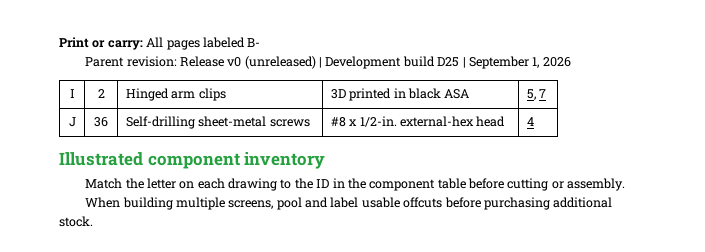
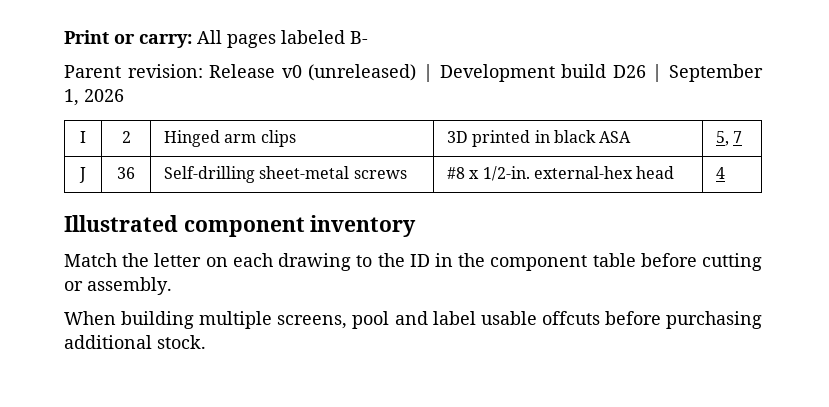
[437,57,460,67] D25 -> [612,65,646,78] D26

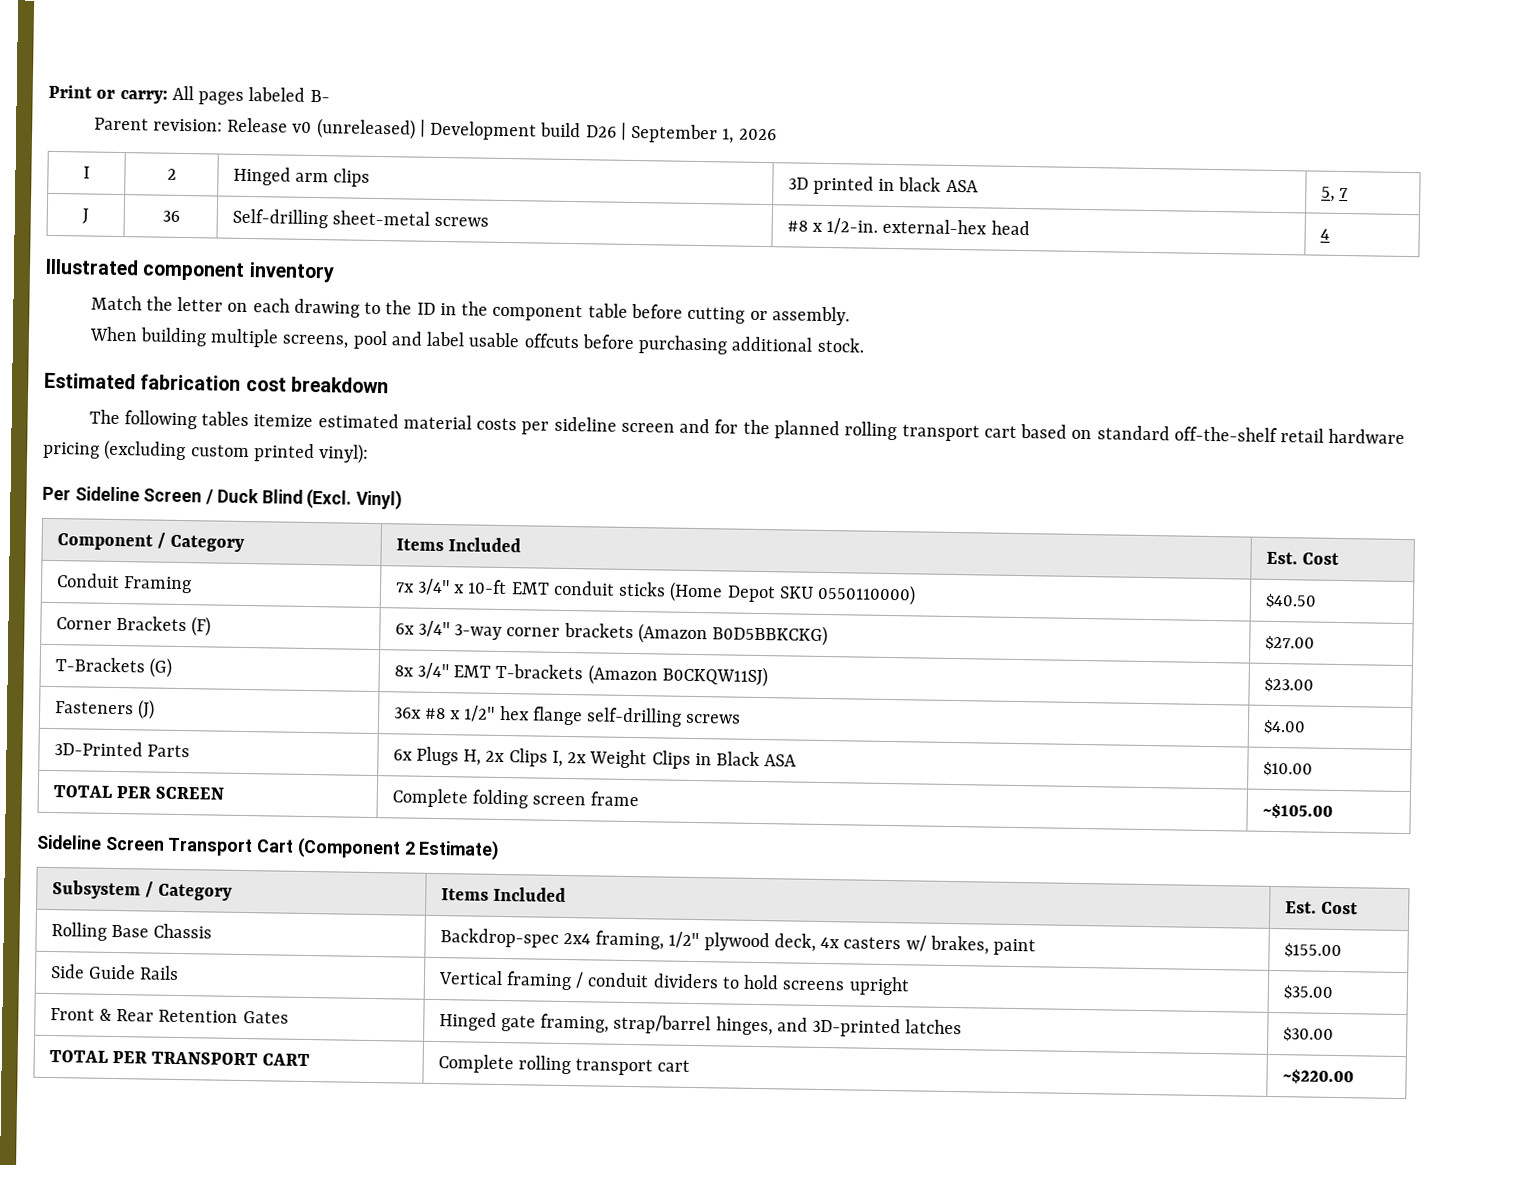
(206, 342) none -> [44,372,389,394] [88,409,1406,444] [43,439,370,464] [42,486,404,510] [56,532,246,552] [395,537,521,553] [1265,551,1339,565] [56,573,192,594] [394,578,917,606] [1264,593,1317,609] [55,615,212,637] [394,620,829,647] [1264,635,1315,651] [54,657,172,678] [393,662,768,688] [1263,677,1314,693] [54,699,155,720] [393,705,742,727] [1262,719,1306,735] [53,741,190,758] [392,746,798,769] [1262,761,1313,777] [52,785,225,800] [391,788,640,809] [1261,803,1333,819] [36,834,501,860] [51,880,234,901] [440,886,566,903] [1284,901,1358,915] [50,922,213,941] [439,928,1037,956] [1283,943,1342,959] [49,964,180,981] [437,970,910,996] [1282,985,1333,1000] [49,1008,289,1024] [438,1012,963,1038] [1282,1027,1334,1042] [48,1050,311,1067] [437,1054,691,1076] [1281,1069,1354,1085] // Estimated fabrication cost breakdown // The following tables itemize estimated material costs per sideline screen and for the planned rolling transport cart based on standard off-the-shelf retail hardware pricing (excluding custom printed vinyl): // Per Sideline Screen / Duck Blind (Excl. Vinyl) // Component / Category | Items Included | Est. Cost // Conduit Framing | 7x 3/4" x 10-ft EMT conduit sticks (Home Depot SKU 0550110000) | $40.50 // Corner Brackets (F) | 6x 3/4" 3-way corner brackets (Amazon B0D5BBKCKG) | $27.00 // T-Brackets (G) | 8x 3/4" EMT T-brackets (Amazon B0CKQW11SJ) | $23.00 // Fasteners (J) | 36x #8 x 1/2" hex flange self-drilling screws | $4.00 // 3D-Printed Parts | 6x Plugs H, 2x Clips I, 2x Weight Clips in Black ASA | $10.00 // TOTAL PER SCREEN | Complete folding screen frame | ~$105.00 // Sideline Screen Transport Cart (Component 2 Estimate) // Subsystem / Category | Items Included | Est. Cost // Rolling Base Chassis | Backdrop-spec 2x4 framing, 1/2" plywood deck, 4x casters w/ brakes, paint | $155.00 // Side Guide Rails | Vertical framing / conduit dividers to hold screens upright | $35.00 // Front & Rear Retention Gates | Hinged gate framing, strap/barrel hinges, and 3D-printed latches | $30.00 // TOTAL PER TRANSPORT CART | Complete rolling transport cart | ~$220.00

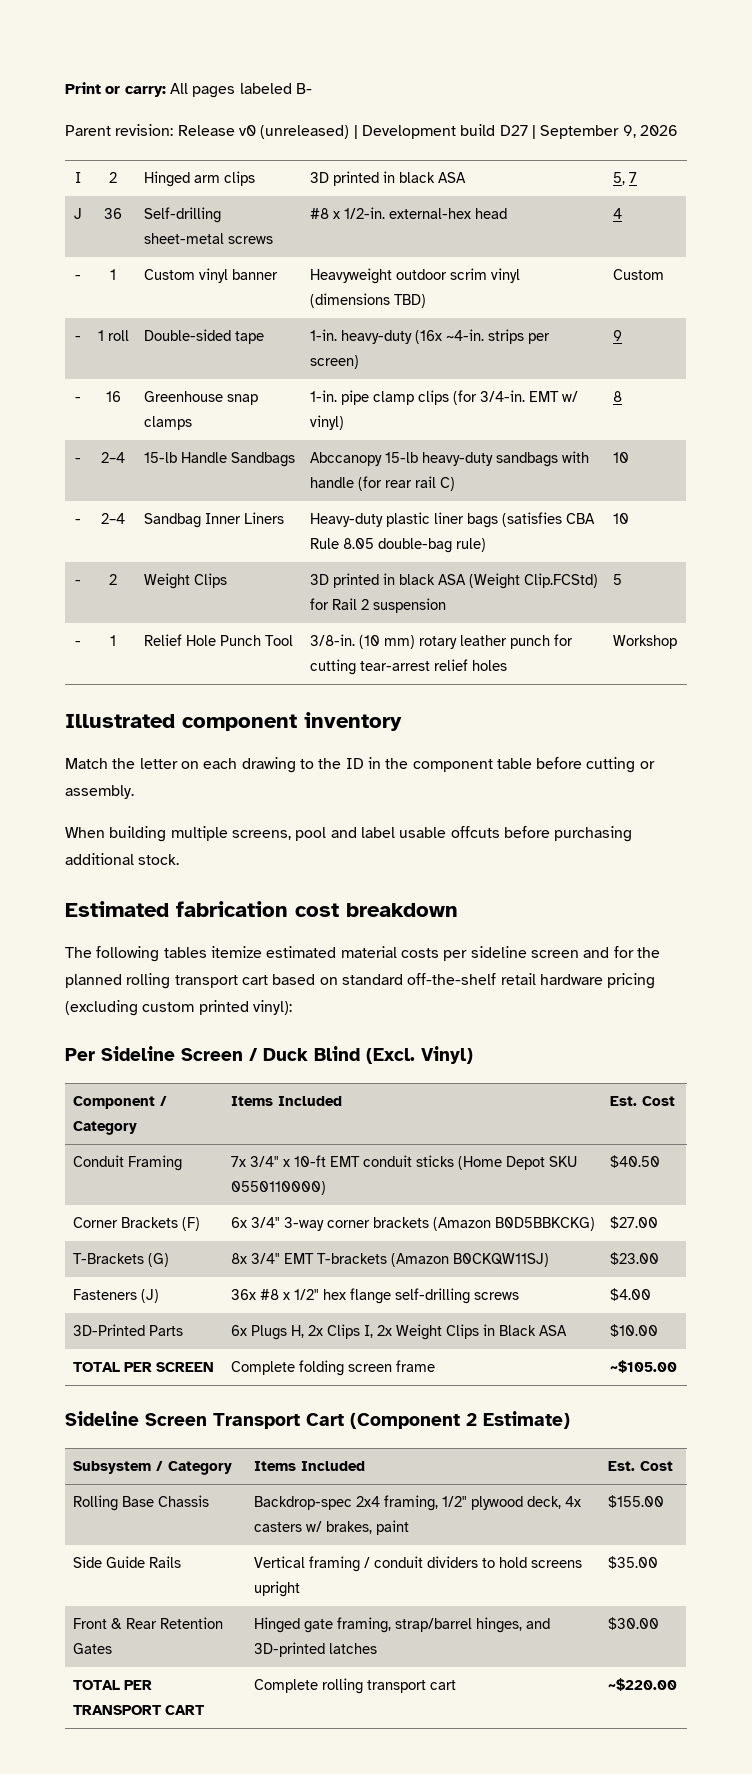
[585,125,617,138] D26 -> [499,125,528,136] D27
[722,128,735,144] 1, -> [622,125,636,138] 9,
(1330, 234) none -> [74,275,81,280] [110,269,116,280] [143,268,278,283] [309,268,520,284] [309,293,426,308] [612,269,664,280] [74,336,81,341] [97,330,129,341] [143,329,264,344] [309,329,550,344] [309,355,359,369] [612,330,622,341] [74,397,81,402] [105,391,121,402] [143,391,258,405] [143,416,192,430] [309,390,578,405] [309,415,344,430] [612,391,622,402] [74,458,81,463] [101,452,125,463] [143,452,295,467] [309,451,589,467] [309,476,455,491] [612,452,629,463] [74,519,81,524] [101,513,125,524] [143,512,284,528] [309,512,595,528] [309,538,486,553] [612,513,629,524] [74,580,81,585] [109,574,117,585] [143,573,227,589] [309,573,598,589] [309,598,446,613] [612,574,622,585] [74,641,81,646] [110,635,116,646] [143,634,293,646] [309,634,573,649] [309,659,507,675] [612,635,677,649] // - | 1 | Custom vinyl banner | Heavyweight outdoor scrim vinyl (dimensions TBD) | Custom // - | 1 roll | Double-sided tape | 1-in. heavy-duty (16x ~4-in. strips per screen) | 9 // - | 16 | Greenhouse snap clamps | 1-in. pipe clamp clips (for 3/4-in. EMT w/ vinyl) | 8 // - | 2–4 | 15-lb Handle Sandbags | Abccanopy 15-lb heavy-duty sandbags with handle (for rear rail C) | 10 // - | 2–4 | Sandbag Inner Liners | Heavy-duty plastic liner bags (satisfies CBA Rule 8.05 double-bag rule) | 10 // - | 2 | Weight Clips | 3D printed in black ASA (Weight Clip.FCStd) for Rail 2 suspension | 5 // - | 1 | Relief Hole Punch Tool | 3/8-in. (10 mm) rotary leather punch for cutting tear-arrest relief holes | Workshop

